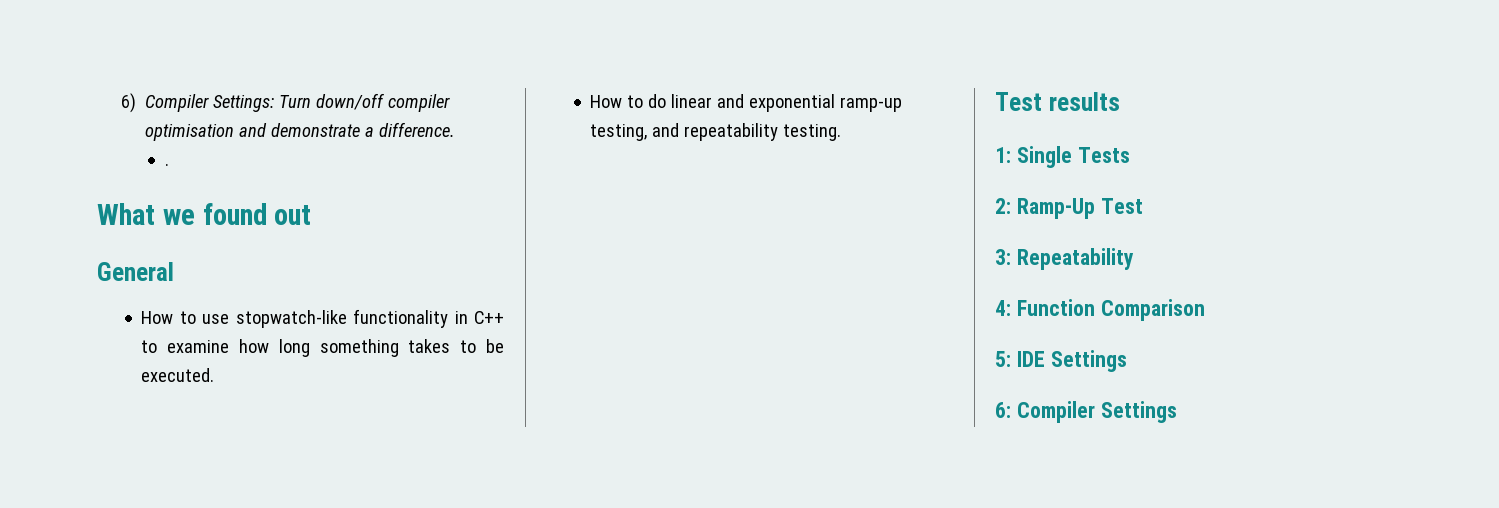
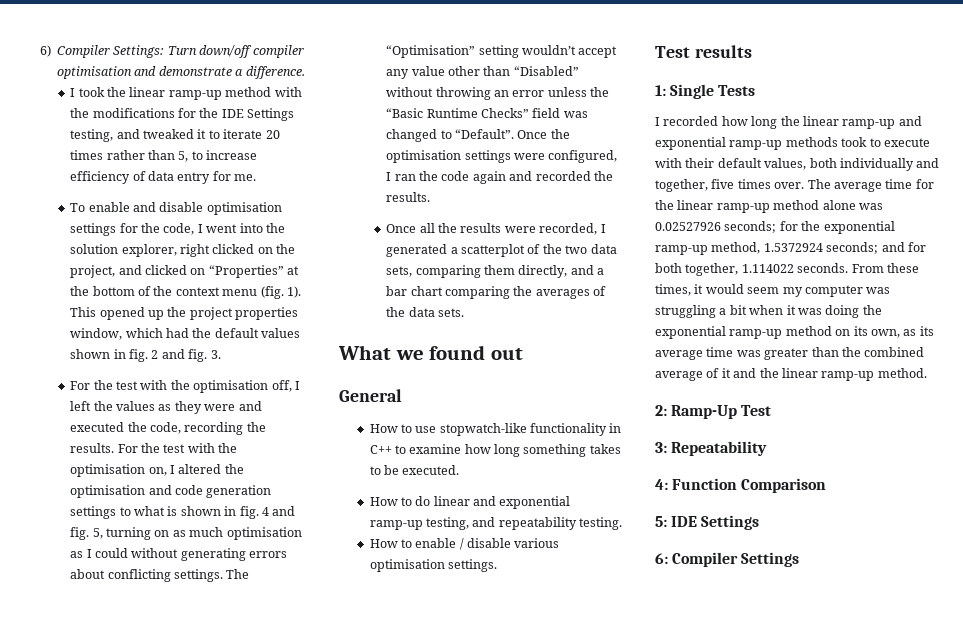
[165,163,170,166] . -> [70,87,302,100] [70,108,295,121] [70,129,280,142] [70,150,258,162] [70,171,257,184] [70,202,282,215] [70,223,285,236] [70,244,296,257] [70,265,300,278] [70,286,301,299] [70,307,299,320] [70,328,301,340] [70,349,221,362] [70,380,300,393] [70,401,262,414] [70,422,266,435] [70,443,238,453] [70,464,244,477] [70,485,272,498] [70,506,296,519] [70,527,302,540] [70,548,288,561] [70,569,250,582] [386,45,618,58] [386,66,579,79] [386,87,610,100] [386,108,588,118] [386,129,570,142] [386,150,618,163] [386,171,613,184] [386,192,431,202] [386,223,606,235] [386,244,617,257] [386,265,605,278] [386,286,607,299] [386,307,465,317] I took the linear ramp-up method with the modifications for the IDE Settings testing, and tweaked it to iterate 20 times rather than 5, to increase efficiency of data entry for me. // To enable and disable optimisation settings for the code, I went into the solution explorer, right clicked on the project, and clicked on “Properties” at the bottom of the context menu (fig. 1). This opened up the project properties window, which had the default values shown in fig. 2 and fig. 3. // For the test with the optimisation off, I left the values as they were and executed the code, recording the results. For the test with the optimisation on, I altered the optimisation and code generation settings to what is shown in fig. 4 and fig. 5, turning on as much optimisation as I could without generating errors about conflicting settings. The “Optimisation” setting wouldn’t accept any value other than “Disabled” without throwing an error unless the “Basic Runtime Checks” field was changed to “Default”. Once the optimisation settings were configured, I ran the code again and recorded the results. // Once all the results were recorded, I generated a scatterplot of the two data sets, comparing them directly, and a bar chart comparing the averages of the data sets.
(842, 132) none -> [369,538,560,550] [369,559,497,572] // How to enable / disable various optimisation settings.
(1130, 155) none -> [655,116,922,129] [655,137,930,150] [655,158,940,171] [655,179,934,192] [655,200,883,213] [655,221,895,234] [655,242,926,255] [655,263,919,276] [655,284,891,297] [655,305,882,318] [655,326,934,339] [655,347,925,360] [655,368,927,381] // I recorded how long the linear ramp-up and exponential ramp-up methods took to execute with their default values, both individually and together, five times over. The average time for the linear ramp-up method alone was 0.02527926 seconds; for the exponential ramp-up method, 1.5372924 seconds; and for both together, 1.114022 seconds. From these times, it would seem my computer was struggling a bit when it was doing the exponential ramp-up method on its own, as its average time was greater than the combined average of it and the linear ramp-up method.

